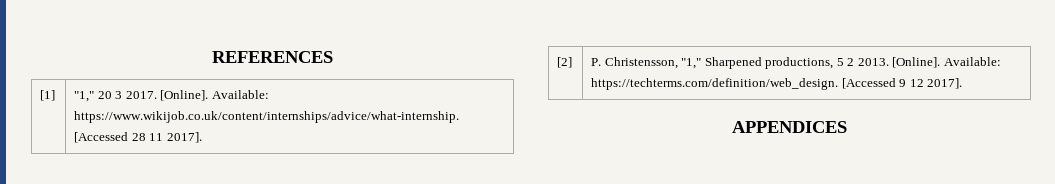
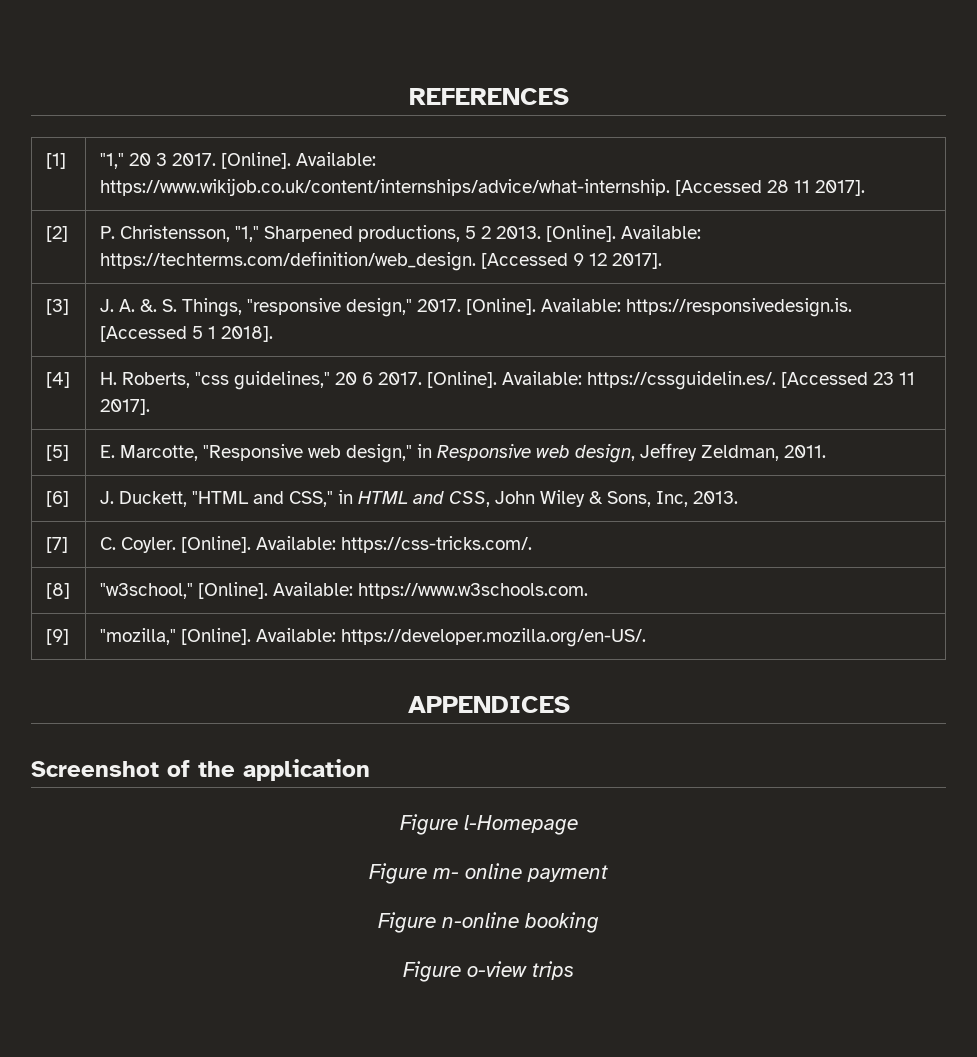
[732,121,847,133] // APPENDICES -> [45,299,69,315] [99,298,852,317] [99,326,273,342] [45,372,70,388] [99,371,915,390] [99,399,150,415] [45,445,69,461] [99,443,826,463] [45,491,69,507] [99,490,738,507] [45,537,68,553] [99,536,532,553] [45,583,70,599] [99,582,588,599] [45,629,69,645] [99,628,646,647] [407,696,570,713] [31,759,370,781] [399,814,578,835] [369,863,608,884] [378,912,599,933] [403,961,574,982] // [3] | J. A. &. S. Things, "responsive design," 2017. [Online]. Available: https://responsivedesign.is. [Accessed 5 1 2018]. // [4] | H. Roberts, "css guidelines," 20 6 2017. [Online]. Available: https://cssguidelin.es/. [Accessed 23 11 2017]. // [5] | E. Marcotte, "Responsive web design," in Responsive web design, Jeffrey Zeldman, 2011. // [6] | J. Duckett, "HTML and CSS," in HTML and CSS, John Wiley & Sons, Inc, 2013. // [7] | C. Coyler. [Online]. Available: https://css-tricks.com/. // [8] | "w3school," [Online]. Available: https://www.w3schools.com. // [9] | "mozilla," [Online]. Available: https://developer.mozilla.org/en-US/. // APPENDICES // Screenshot of the application // Figure l-Homepage // Figure m- online payment // Figure n-online booking // Figure o-view trips

